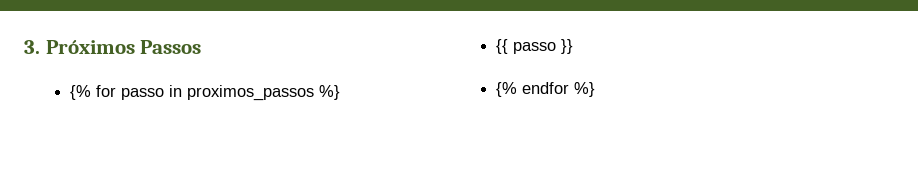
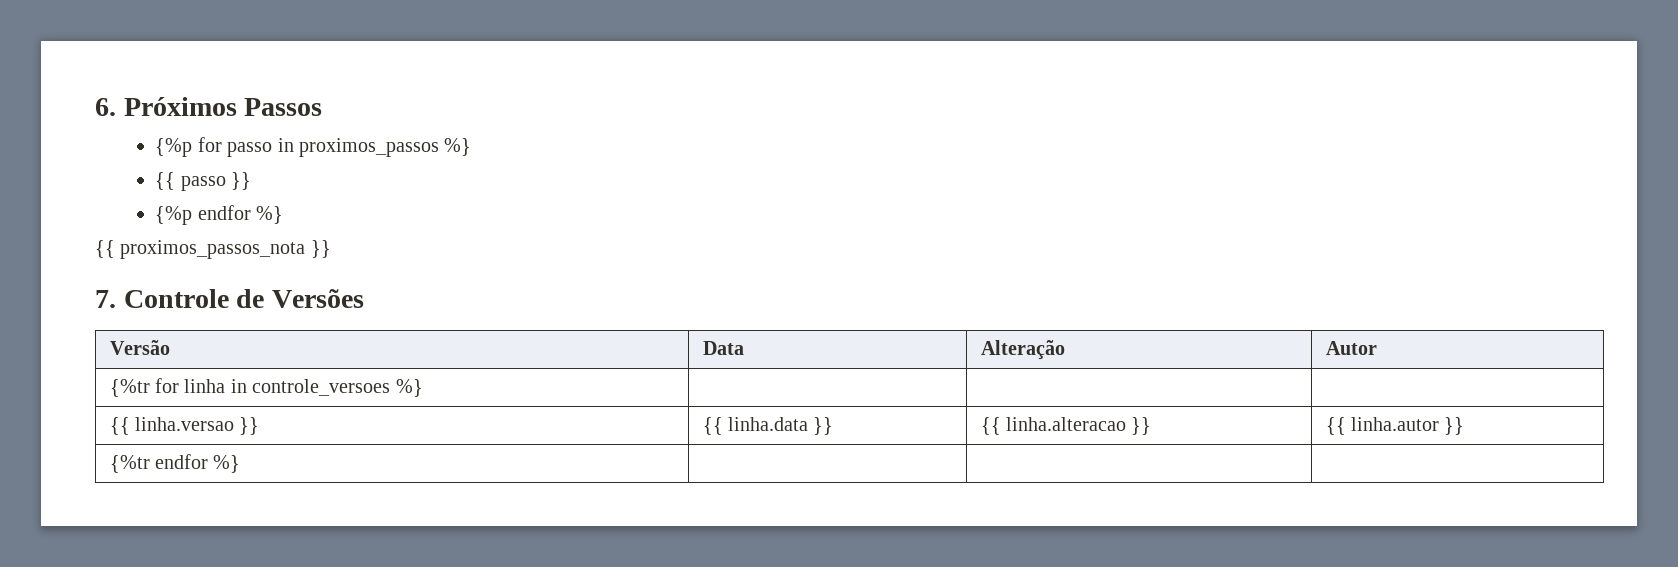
[24,40,40,54] 3. -> [95,98,116,116] 6.
[69,85,91,100] {% -> [155,138,193,157] {%p
[495,82,595,97] {% endfor %} -> [155,205,284,225] [95,240,331,259] [95,289,364,308] [109,340,170,355] [702,341,744,355] [980,340,1065,360] [1325,341,1377,355] [109,378,423,397] [109,417,260,435] [702,417,834,435] [980,417,1152,435] [1325,417,1465,435] [109,454,241,473] {%p endfor %} // {{ proximos_passos_nota }} // 7. Controle de Versões // Versão | Data | Alteração | Autor // {%tr for linha in controle_versoes %} | | | // {{ linha.versao }} | {{ linha.data }} | {{ linha.alteracao }} | {{ linha.autor }} // {%tr endfor %} | | |

